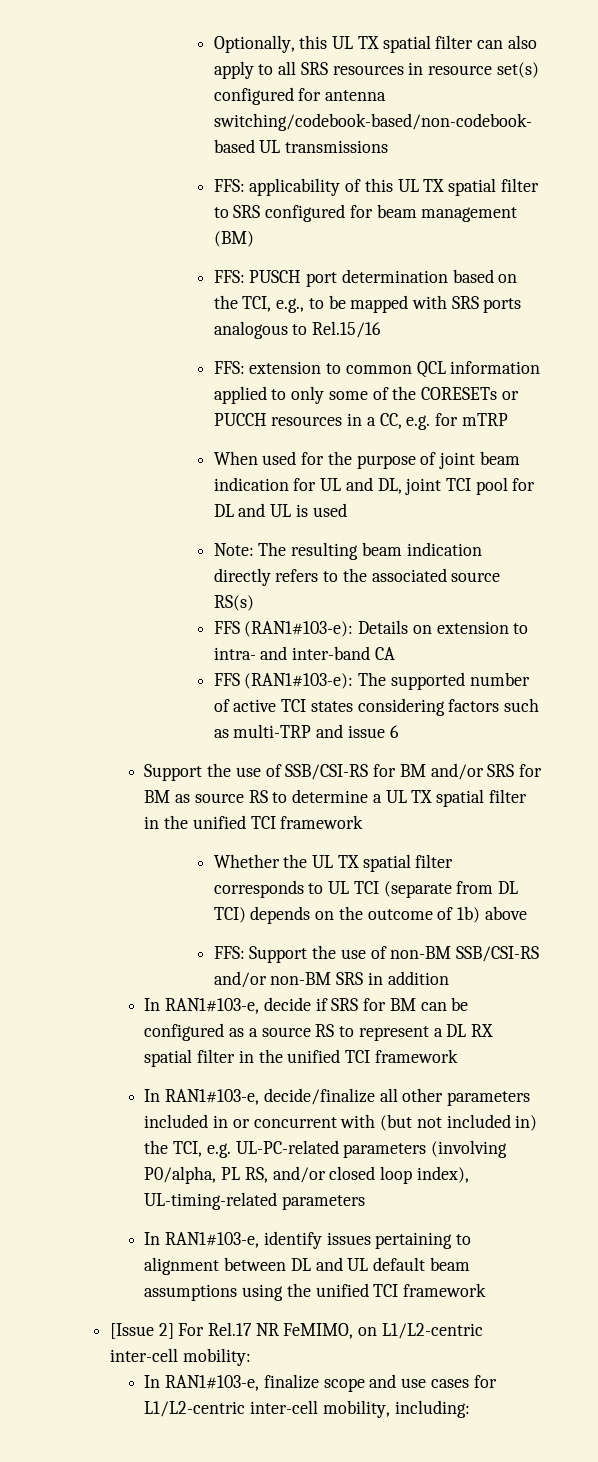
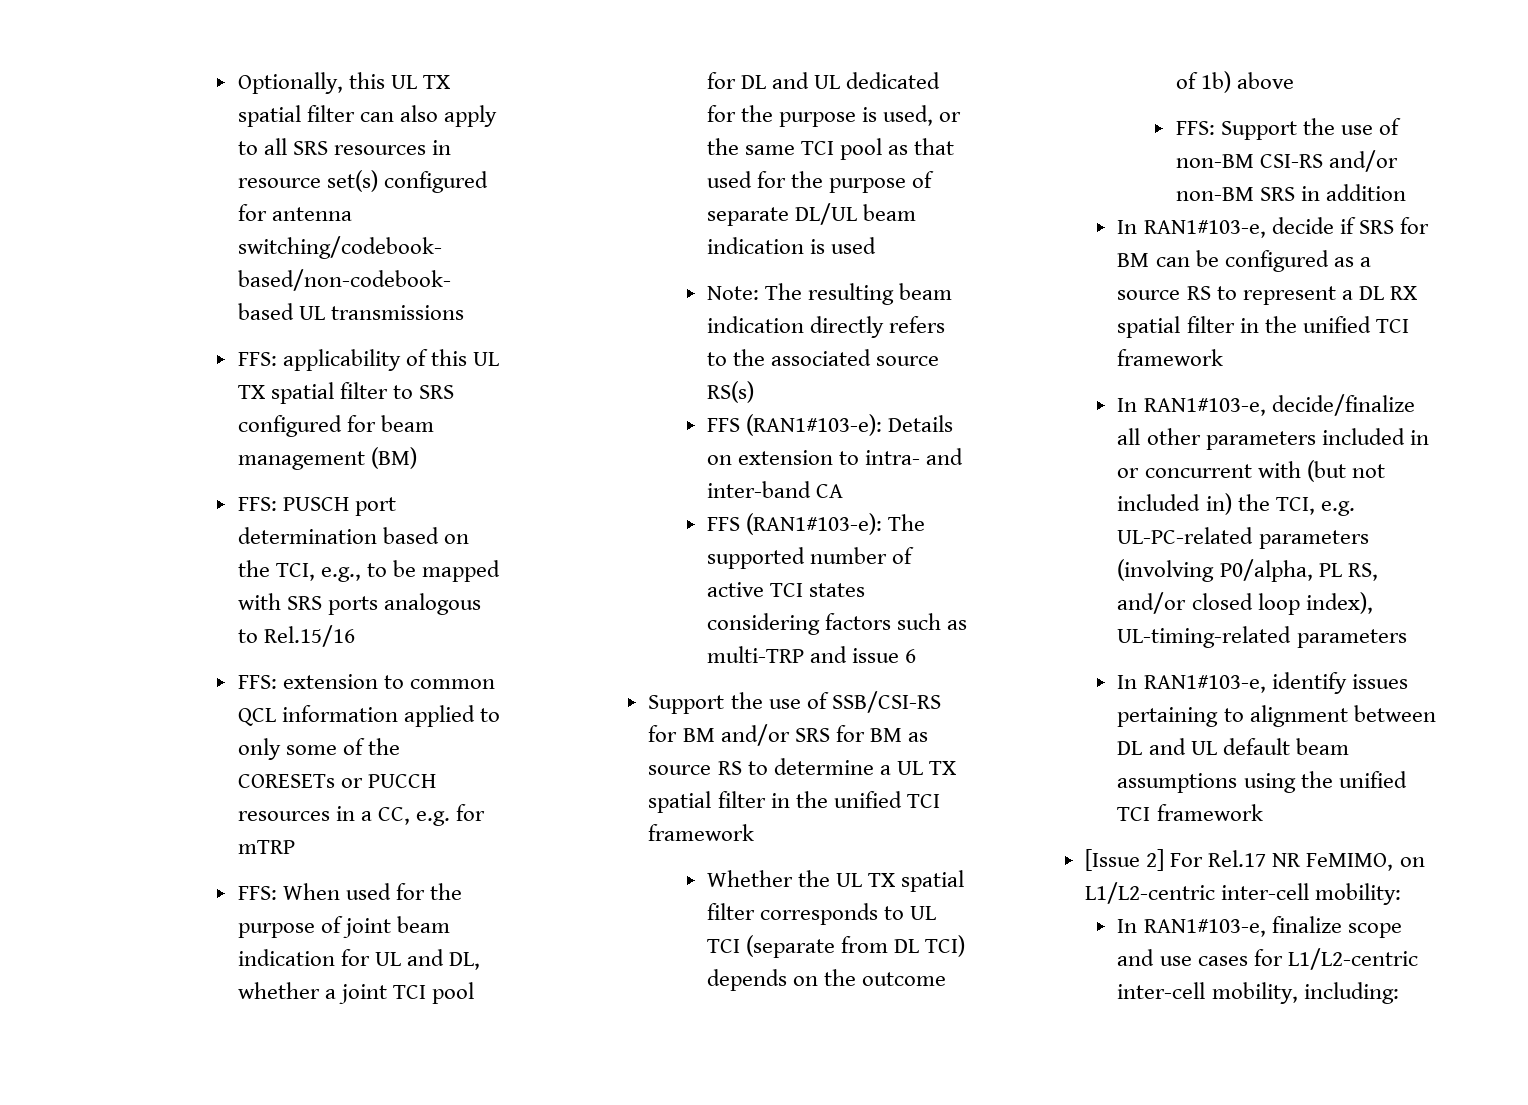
(508, 419) none -> [237,886,277,900] FFS:
(402, 486) none -> [237,982,336,999] whether a
(292, 510) none -> [846,72,941,89] [706,105,962,127] [706,138,955,160] [706,171,935,193] [706,203,916,226] [706,237,804,254] dedicated for the purpose is used, or the same TCI pool as that used for the purpose of separate DL/UL beam indication
[455,946,539,962] SSB/CSI-RS -> [1259,154,1323,168] CSI-RS

